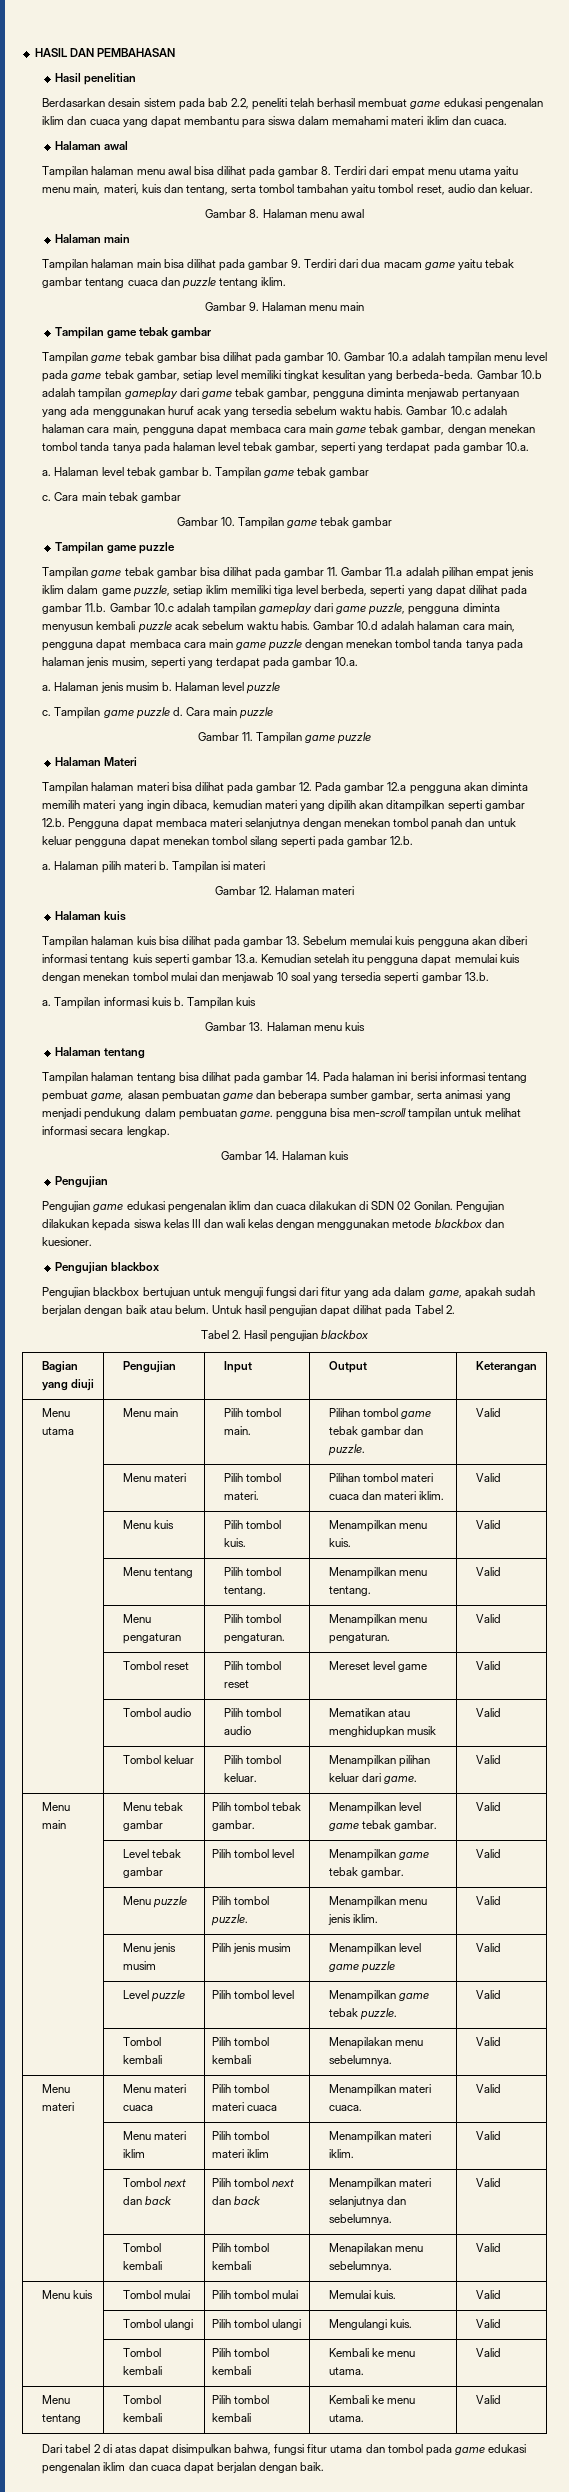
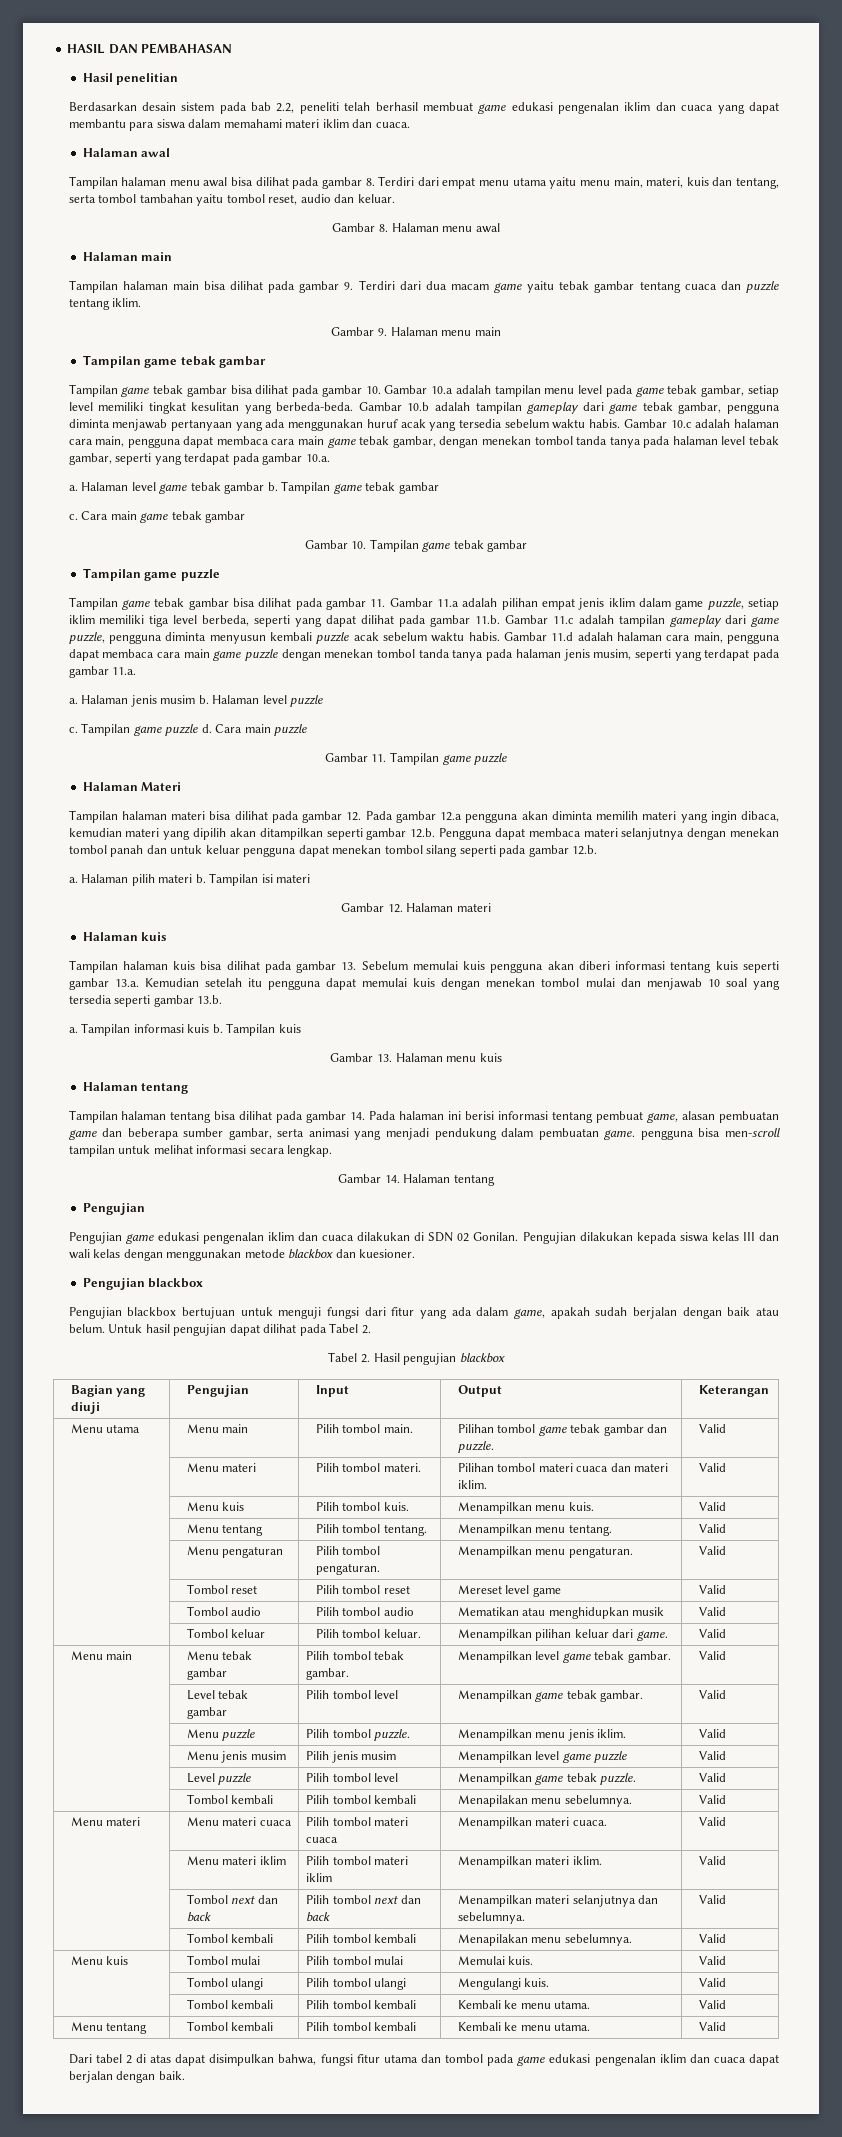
(124, 471) none -> [159,483,188,494] game
(106, 496) none -> [140,512,169,523] game
[153,603,174,612] 10.c -> [553,616,575,624] 11.c
[357,621,379,630] 10.d -> [551,632,574,641] 11.d
[335,657,359,666] 10.a. -> [112,667,137,675] 11.a.
[329,1151,350,1160] kuis -> [453,1174,495,1186] tentang

